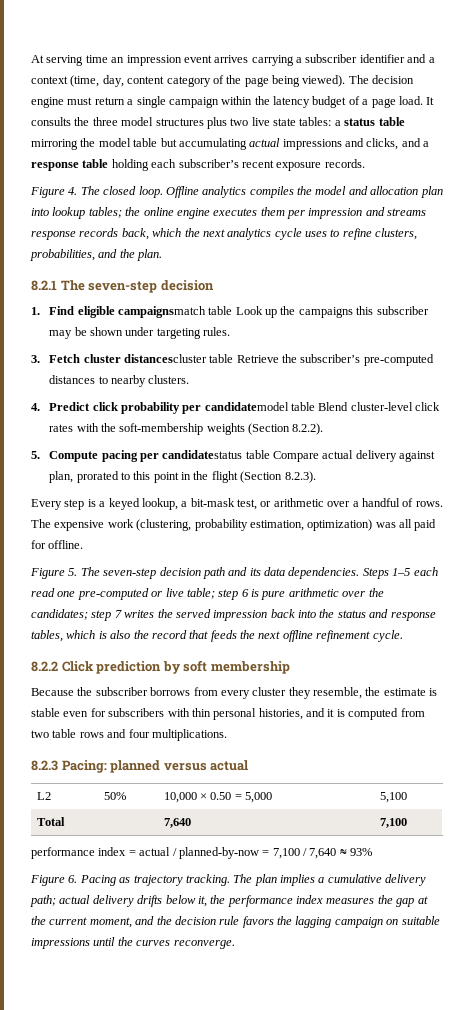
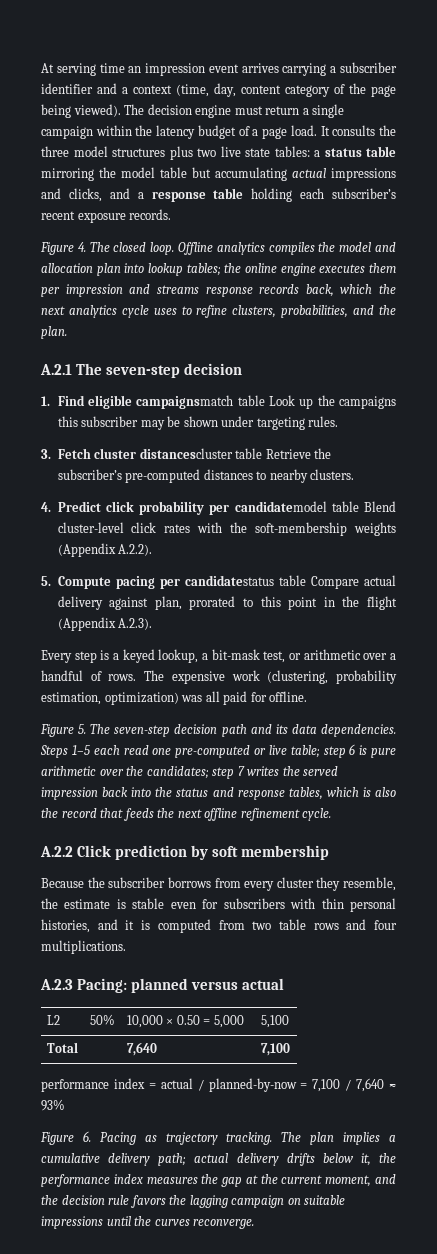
[31,280,57,291] 8.2.1 -> [40,364,72,375] A.2.1
[248,423,324,435] (Section 8.2.2). -> [57,543,153,557] (Appendix A.2.2).
[240,471,316,483] (Section 8.2.3). -> [57,617,153,631] (Appendix A.2.3).
[31,661,58,672] 8.2.2 -> [40,846,73,857] A.2.2
[31,760,58,771] 8.2.3 -> [40,979,73,990] A.2.3

